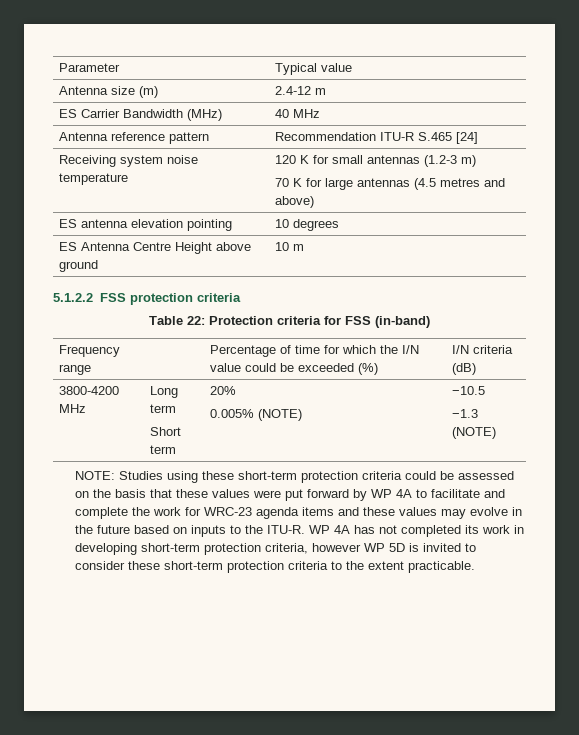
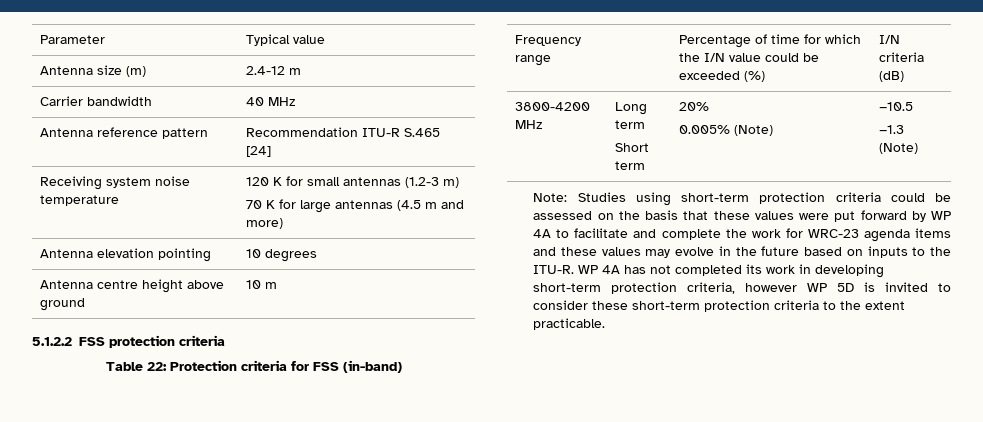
[59,109,223,121] ES Carrier Bandwidth (MHz) -> [40,96,153,106] Carrier bandwidth
[440,178,506,187] [275,196,315,208] [59,219,129,228] metres and above) // ES antenna -> [425,200,465,209] [246,218,284,229] [40,249,94,258] m and more) // Antenna
[59,242,213,254] ES Antenna Centre Height -> [40,279,184,293] Antenna centre height
[258,409,303,421] (NOTE) -> [734,125,774,136] (Note)
[452,427,497,439] [74,471,115,480] (NOTE) // NOTE: -> [879,143,919,154] [533,193,568,202] (Note) // Note:
[201,471,234,480] these -> (671, 199) none

